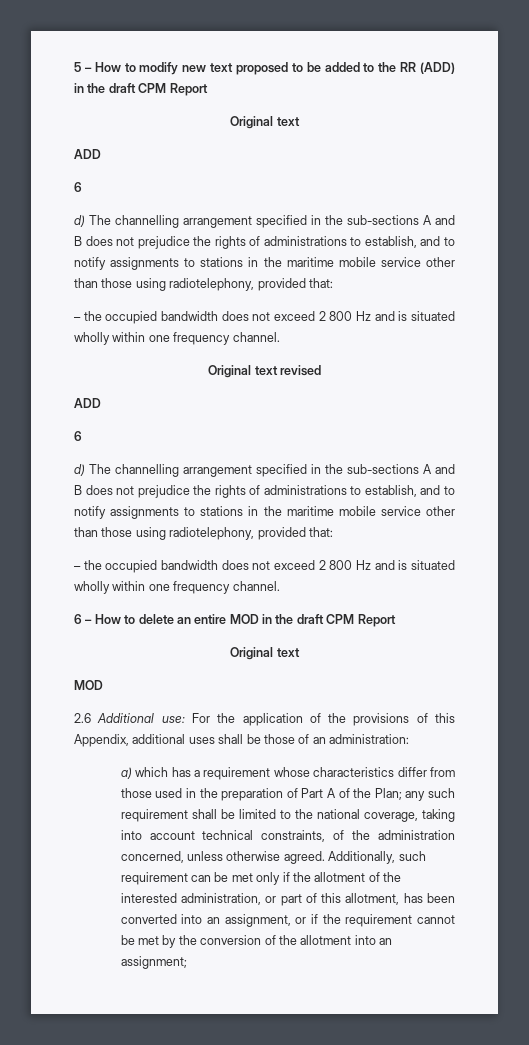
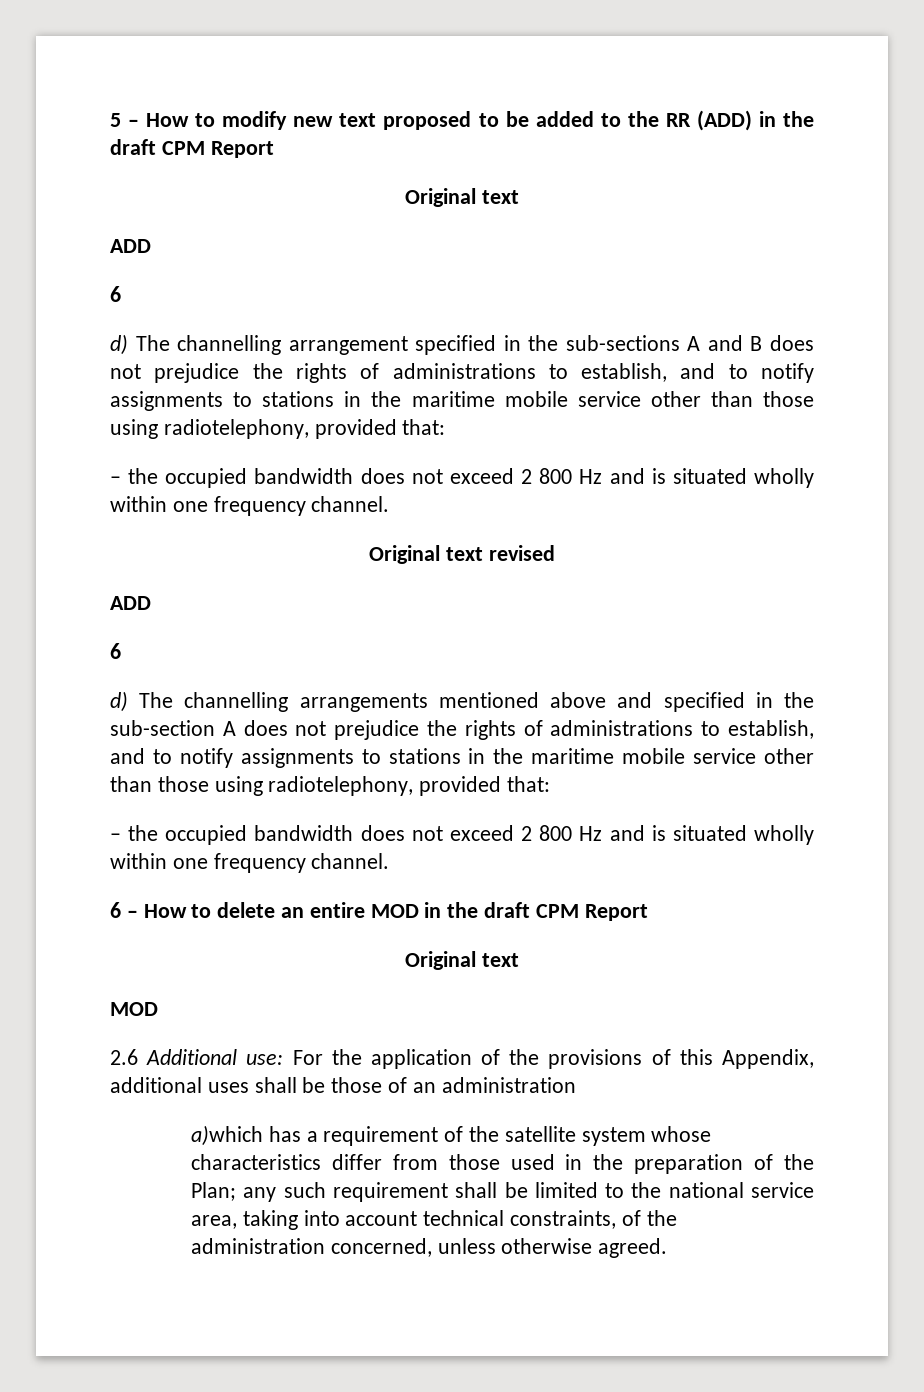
[183,464,455,477] [74,485,82,495] arrangement specified in the sub-sections A and B -> [299,692,814,712] [110,720,236,736] arrangements mentioned above and specified in the sub-section A
[329,734,409,744] [120,767,271,780] administration: // a) which has a requirement -> [441,1077,576,1093] [190,1125,646,1146] administration // a)which has a requirement of the satellite system
[301,788,350,798] Part A of -> (774, 1162) none
[363,812,418,822] coverage, -> [751,1182,814,1198] [190,1215,237,1229] service area,
[328,851,426,864] [120,872,402,885] [120,893,455,906] [120,914,455,927] [120,935,393,948] [120,956,187,969] Additionally, such requirement can be met only if the allotment of the interested administration, or part of this allotment, has been converted into an assignment, or if the requirement cannot be met by the conversion of the allotment into an assignment; -> (668, 1248) none

